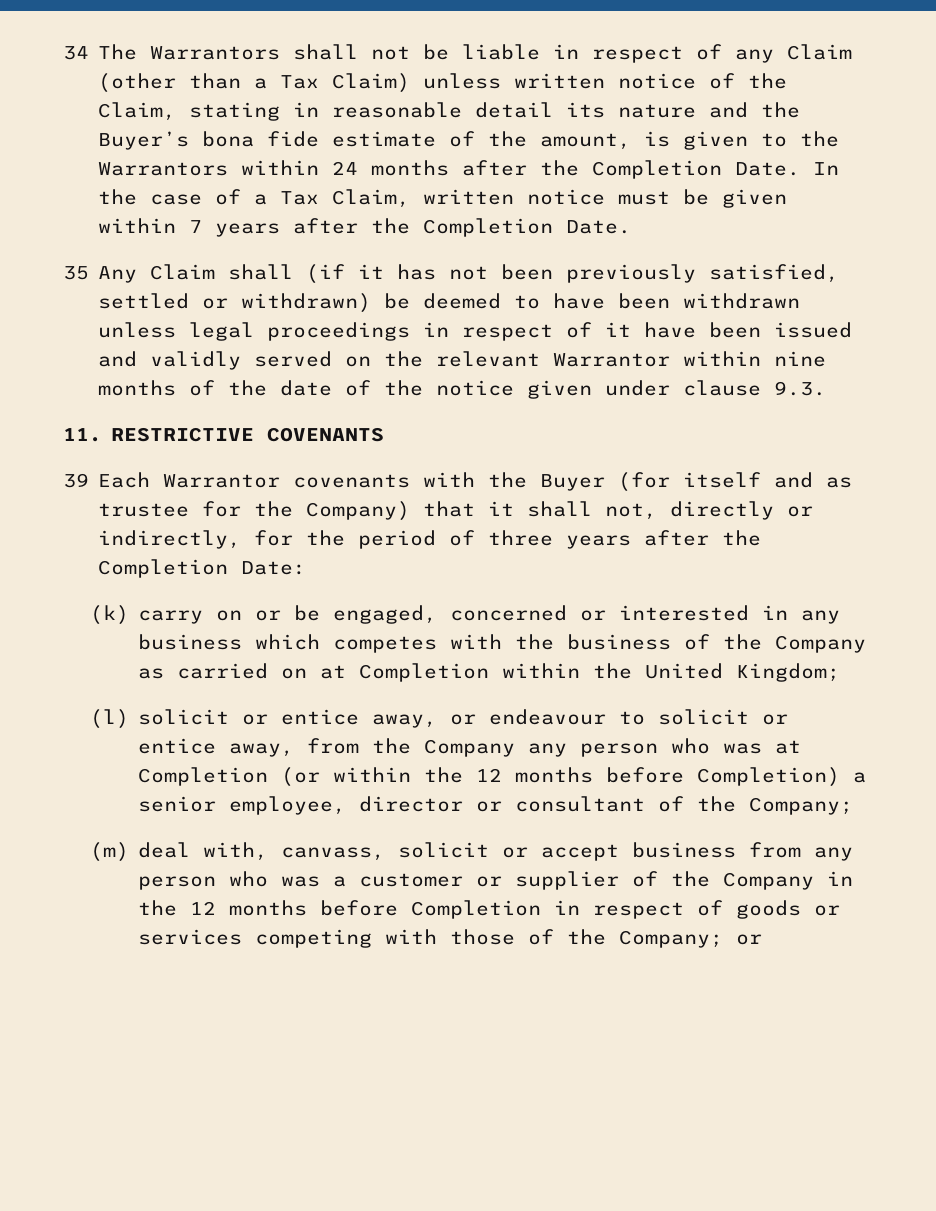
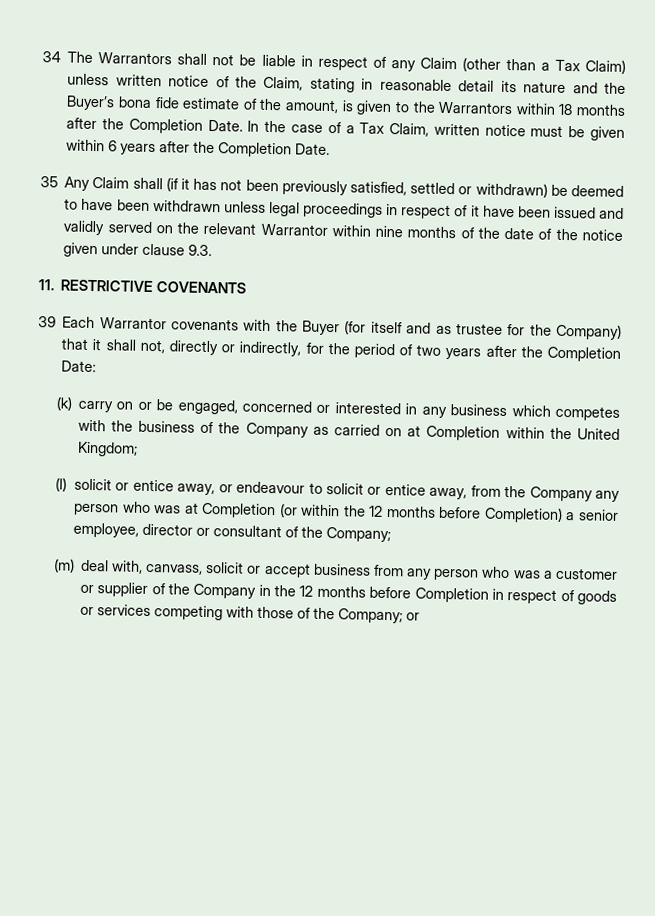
[332,161,359,175] 24 -> [558,103,574,116] 18
[189,220,203,233] 7 -> [108,140,118,152] 6
[488,530,554,546] three -> [416,344,442,356] two

